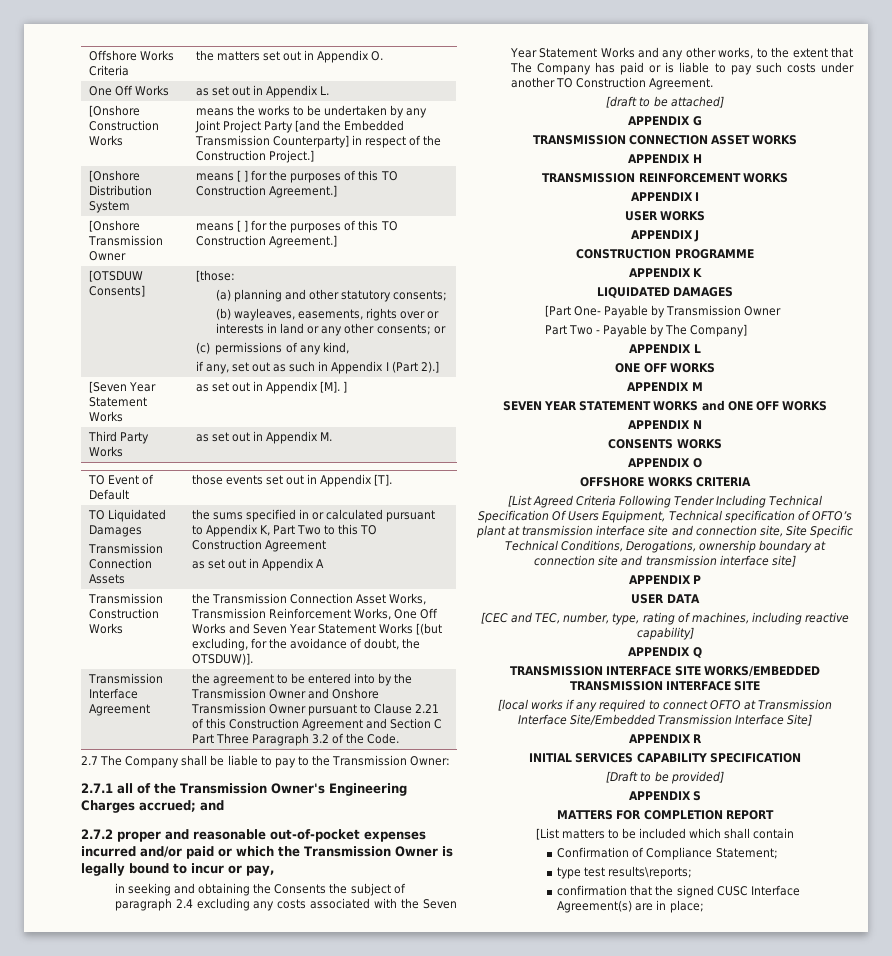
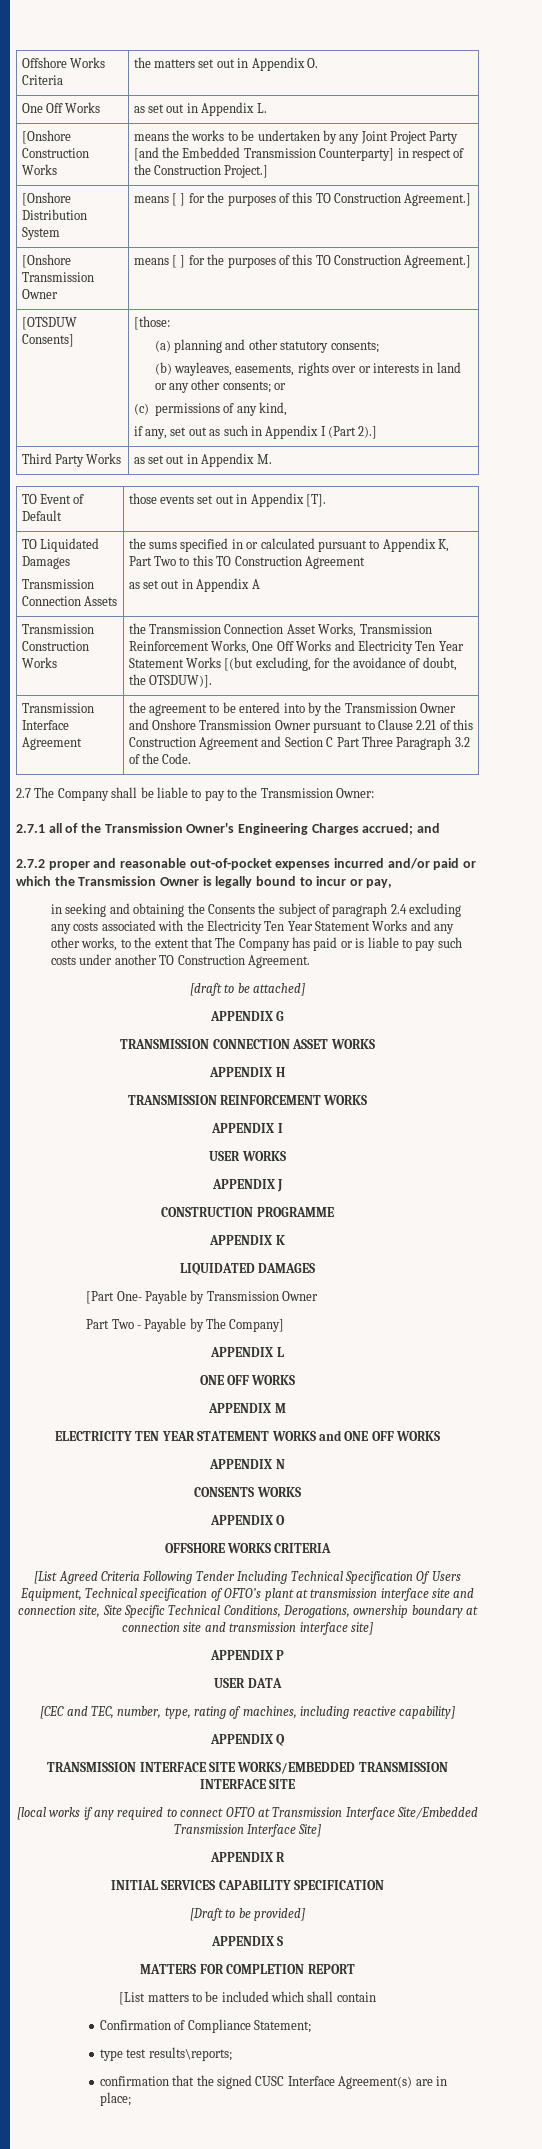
[88,381,156,393] [88,397,147,407] [88,411,123,422] [195,381,348,394] // [Seven Year Statement Works | as set out in Appendix [M]. ] -> (378, 432) none
[252,624,287,634] Seven -> [357,640,436,654] Electricity Ten
[423,899,458,909] Seven -> [206,920,285,934] Electricity Ten
[503,401,543,411] SEVEN -> [55,1431,160,1441] ELECTRICITY TEN

